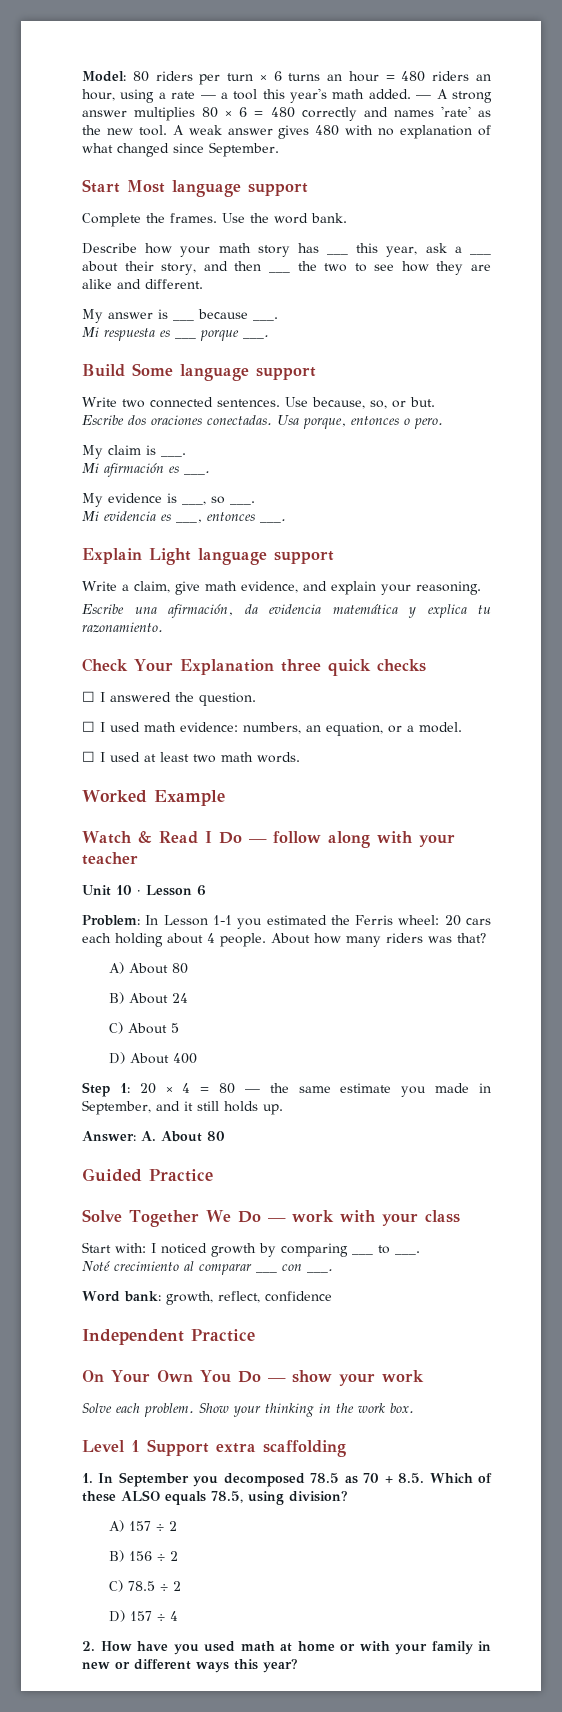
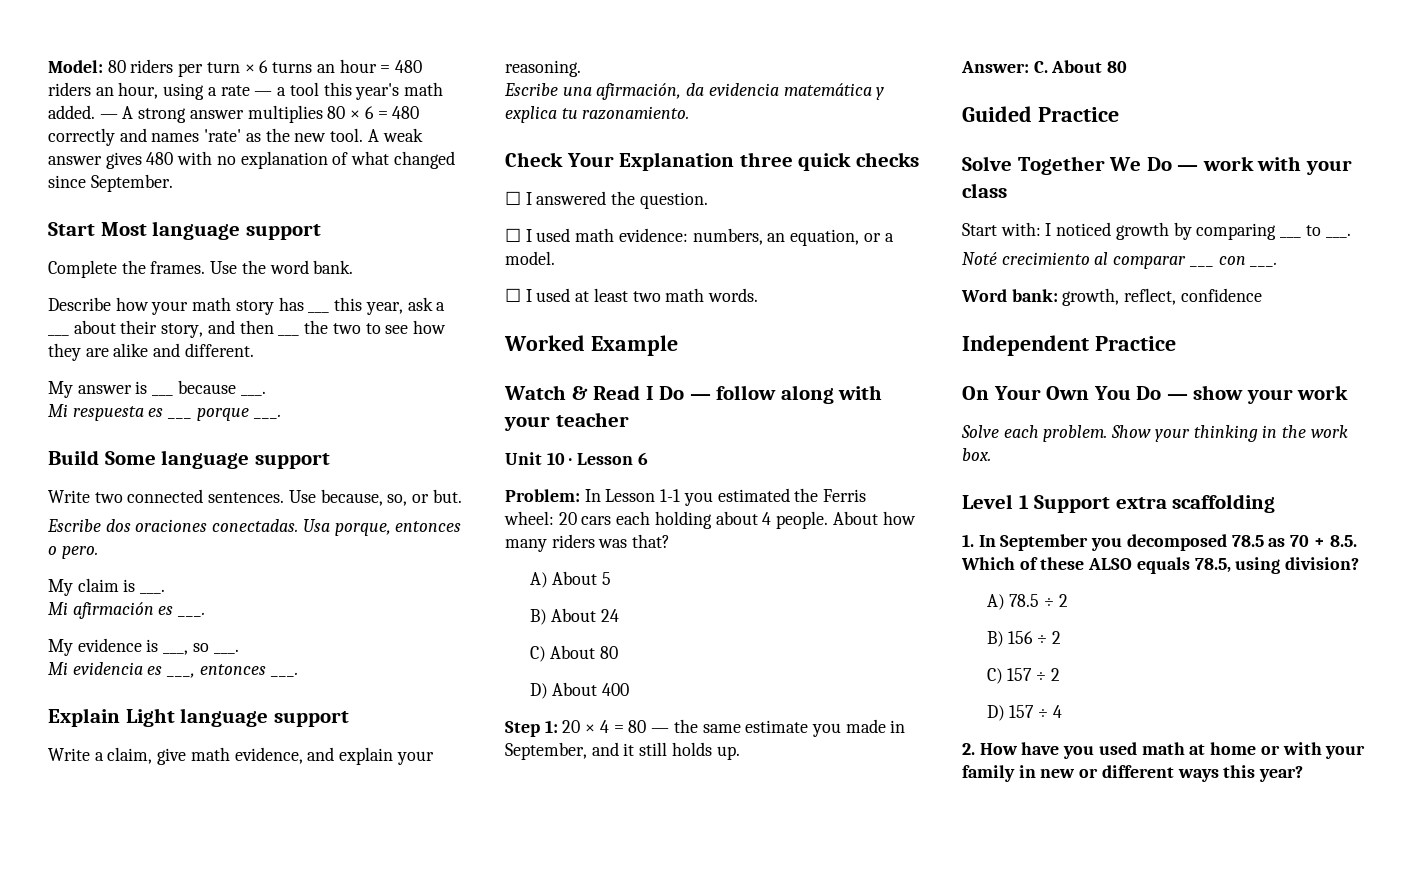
[172,963,189,974] 80 -> [601,572,611,585] 5
[171,1023,180,1033] 5 -> [599,646,618,659] 80
[141,1131,156,1141] A. -> [1033,61,1048,73] C.
[129,1521,152,1531] 157 -> [1009,594,1040,607] 78.5
[128,1581,156,1591] 78.5 -> [1007,668,1033,681] 157

